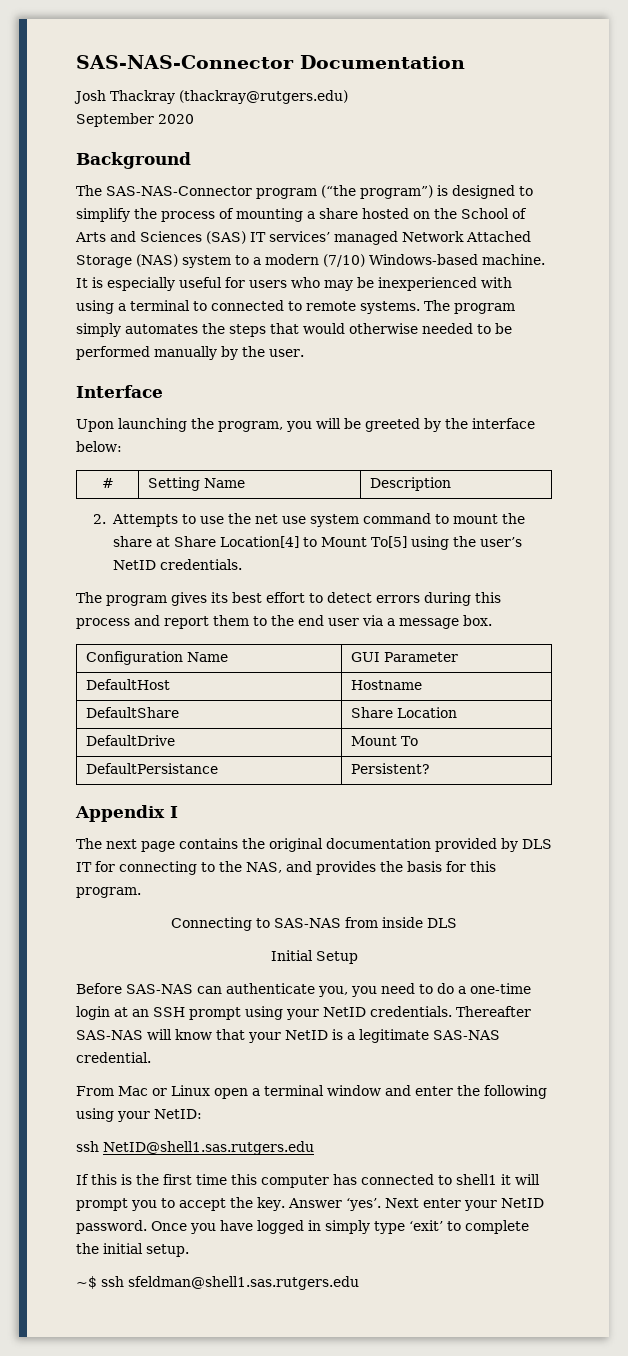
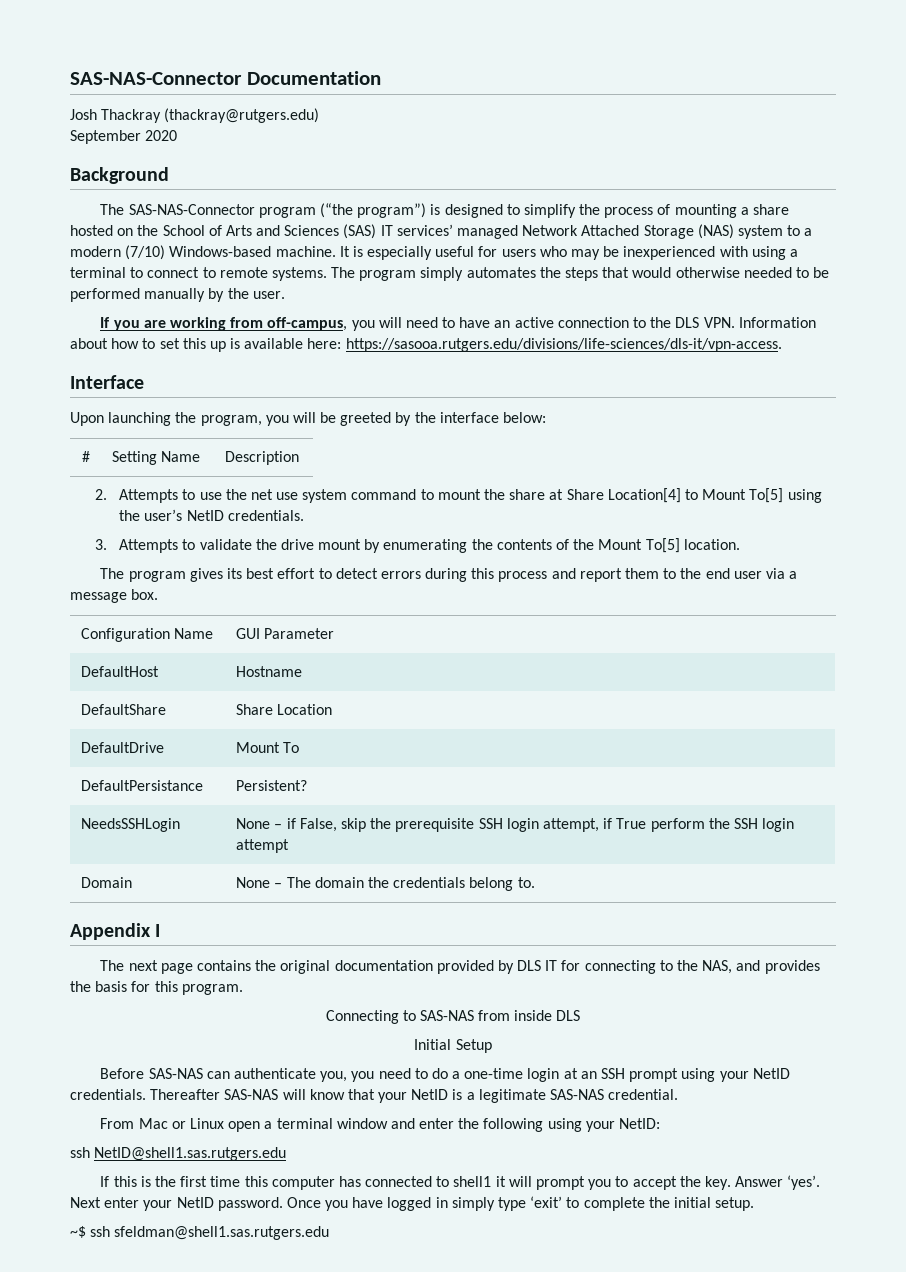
[211,300,284,311] connected -> [147,267,200,278] connect
(304, 353) none -> [100,317,816,331] [70,338,782,352] // If you are working from off-campus, you will need to have an active connection to the DLS VPN. Information about how to set this up is available here: https://sasooa.rutgers.edu/divisions/life-sciences/dls-it/vpn-access.
(242, 564) none -> [94,538,740,553] // 3. Attempts to validate the drive mount by enumerating the contents of the Mount To[5] location.
(431, 768) none -> [81,818,181,832] [236,818,795,832] [236,839,290,853] [81,877,133,888] [236,877,535,891] // NeedsSSHLogin | None – if False, skip the prerequisite SSH login attempt, if True perform the SSH login attempt // Domain | None – The domain the credentials belong to.

